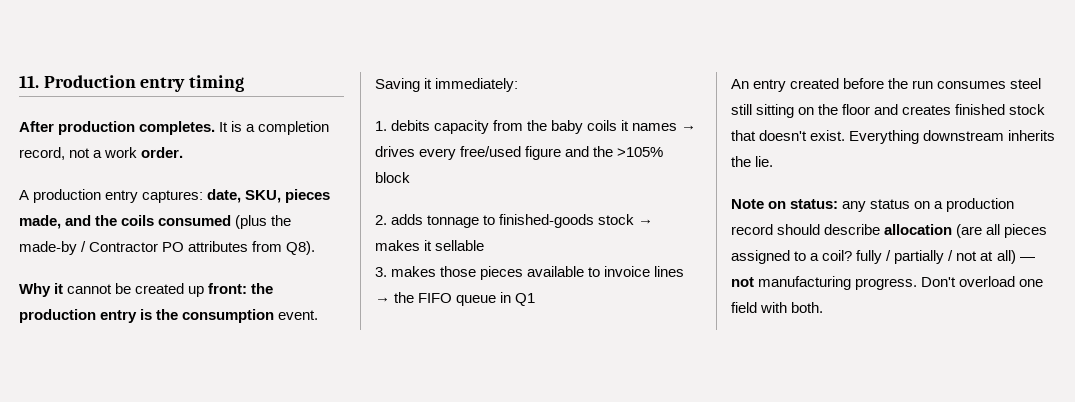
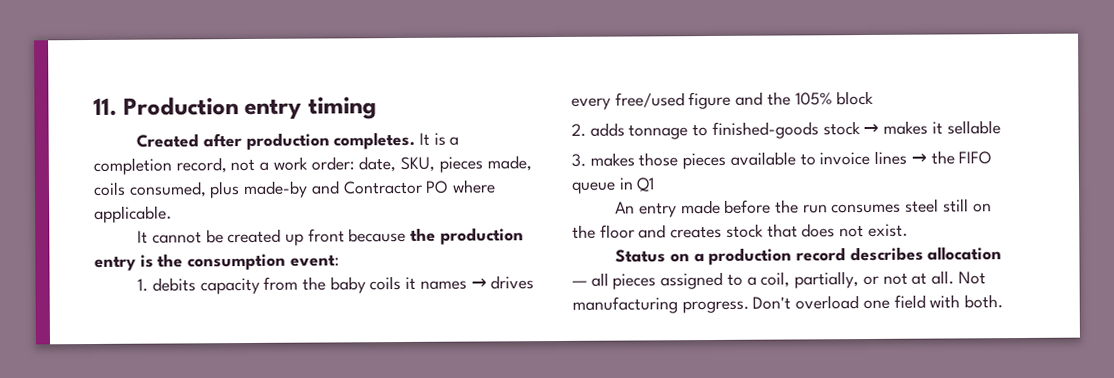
[19,121,54,132] After -> [136,133,242,148] Created after
[141,147,184,158] [19,189,331,203] [19,215,292,229] [19,241,316,255] [19,283,64,297] order. // A production entry captures: date, SKU, pieces made, and the coils consumed (plus the made-by / Contractor PO attributes from Q8). // Why it -> [310,155,532,173] [93,179,497,199] [94,205,172,223] [137,230,149,244] order: date, SKU, pieces made, coils consumed, plus made-by and Contractor PO where applicable. // It
[208,283,248,294] front: -> [307,227,407,243] front because
[278,310,319,320] [375,78,519,92] event. Saving it immediately: -> [289,254,340,267] event:
[617,147,664,157] >105% -> [794,92,833,106] 105%
[790,78,840,89] created -> [680,199,721,215] made
[756,104,795,118] sitting -> (969, 205) none
[955,104,1006,115] finished -> (723, 232) none
[759,130,808,141] doesn't -> [801,223,865,238] does not
[849,130,1056,144] [731,156,774,167] [731,198,1015,212] [731,224,983,238] Everything downstream inherits the lie. // Note on status: any status on a production record should describe allocation (are -> [615,246,1003,266] [572,280,587,286] // Status on a production record describes allocation —
[822,250,1035,264] [731,277,754,287] coil? fully / partially / not at all) — not -> [760,270,986,289] coil, partially, or not at all. Not

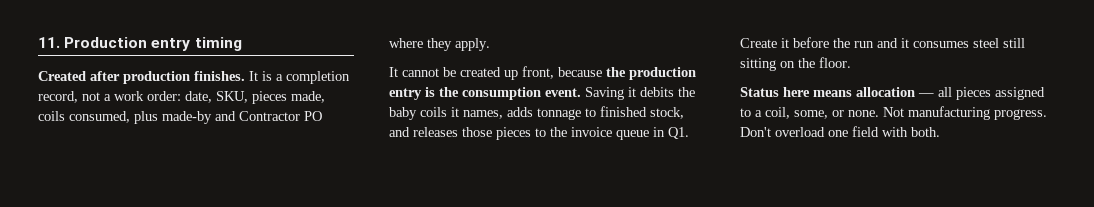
[333,131,416,150] completes. -> [194,71,245,81] finishes.
[94,205,172,223] applicable. -> [427,38,490,51] they apply.
[307,228,345,243] front -> [522,66,554,79] front,
[289,254,340,267] [137,275,535,295] [571,90,875,110] [571,120,1001,140] [571,150,993,170] [571,177,656,194] [615,199,721,218] event: // 1. debits capacity from the baby coils it names → drives every free/used figure and the 105% block // 2. adds tonnage to finished-goods stock → makes it sellable // 3. makes those pieces available to invoice lines → the FIFO queue in Q1 // An entry made -> [545,87,695,100] [389,106,684,120] [389,127,689,140] [740,38,789,48] event. Saving it debits the baby coils it names, adds tonnage to finished stock, and releases those pieces to the invoice queue in Q1. Create it
(828, 209) none -> [877,38,909,48] and it
(969, 205) none -> [740,58,776,71] sitting
[599,223,908,239] [615,246,924,266] floor and creates stock that does not exist. // Status on a production record describes -> [819,57,851,68] [740,87,852,97] floor. // Status here means
[794,270,954,289] partially, or not at all. -> [794,110,879,119] some, or none.

